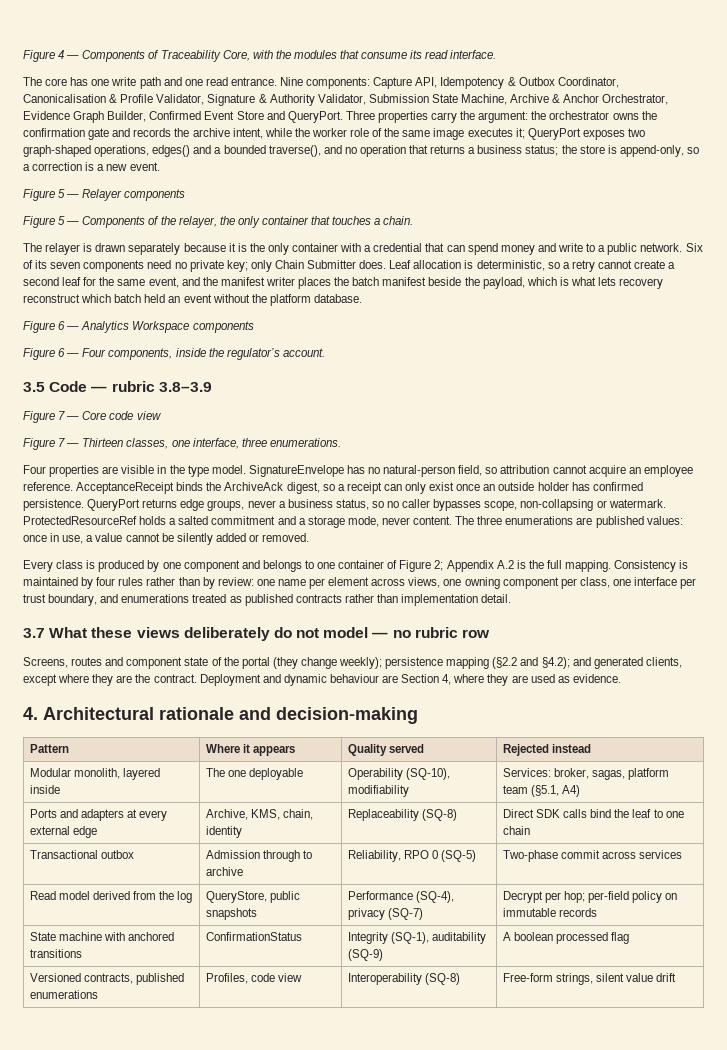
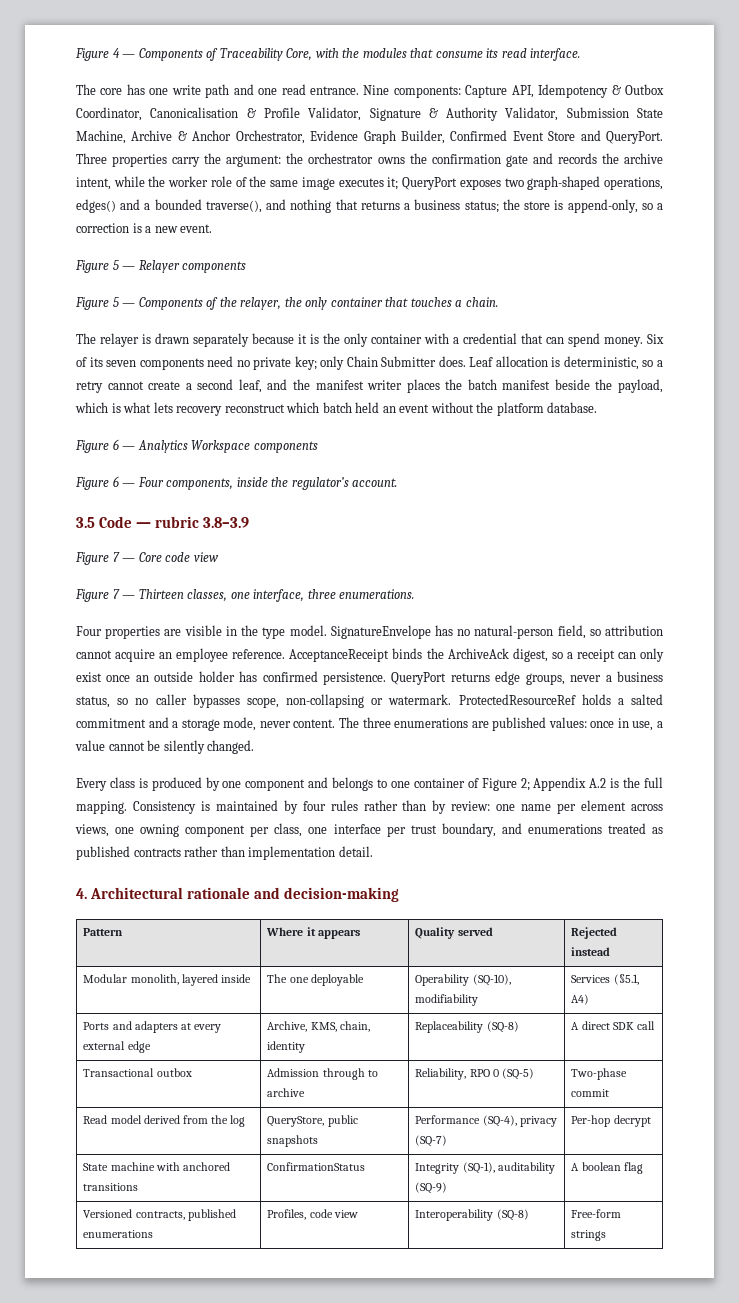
[344,145,406,157] no operation -> [290,199,332,213] nothing
[500,243,683,255] money and write to a public network. -> [604,337,643,347] money.
[62,277,179,288] leaf for the same event, -> [238,379,262,393] leaf,
[215,533,310,542] added or removed. -> [207,740,255,754] changed.
[23,627,491,641] [23,657,682,669] [23,674,621,686] // 3.7 What these views deliberately do not model — no rubric row // Screens, routes and component state of the portal (they change weekly); persistence mapping (§2.2 and §4.2); and generated clients, except where they are the contract. Deployment and dynamic behaviour are Section 4, where they are used as evidence. -> (373, 851) none
[502,768,670,780] [502,785,528,794] Services: broker, sagas, platform team -> [571,975,611,983] Services
[502,809,684,818] [502,826,530,835] Direct SDK calls bind the leaf to one chain -> [571,1021,655,1030] A direct SDK call
[602,850,683,859] across services -> (610, 1093) none
[502,891,678,903] [502,908,598,917] Decrypt per hop; per-field policy on immutable records -> [571,1115,651,1127] Per-hop decrypt
[556,932,609,944] processed -> (621, 1166) none
[556,973,677,985] strings, silent value drift -> [571,1230,607,1241] strings

